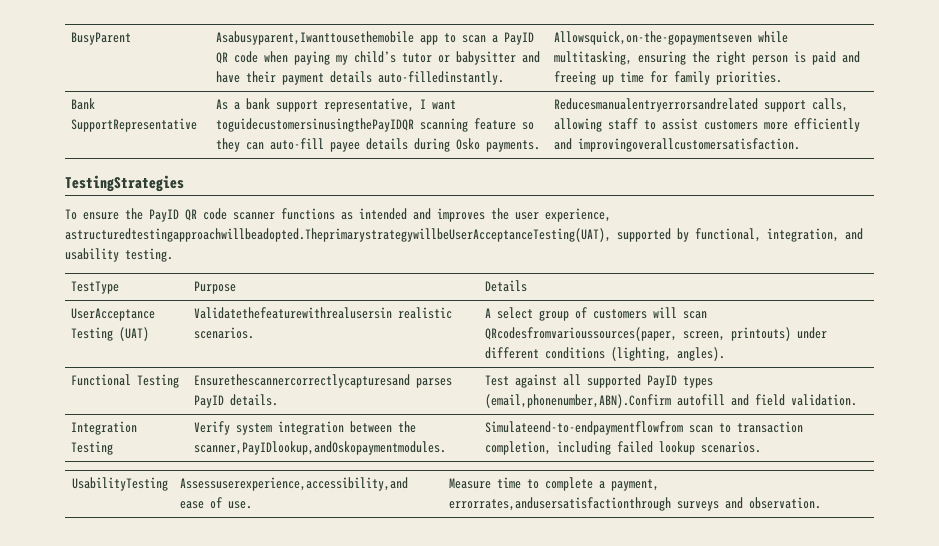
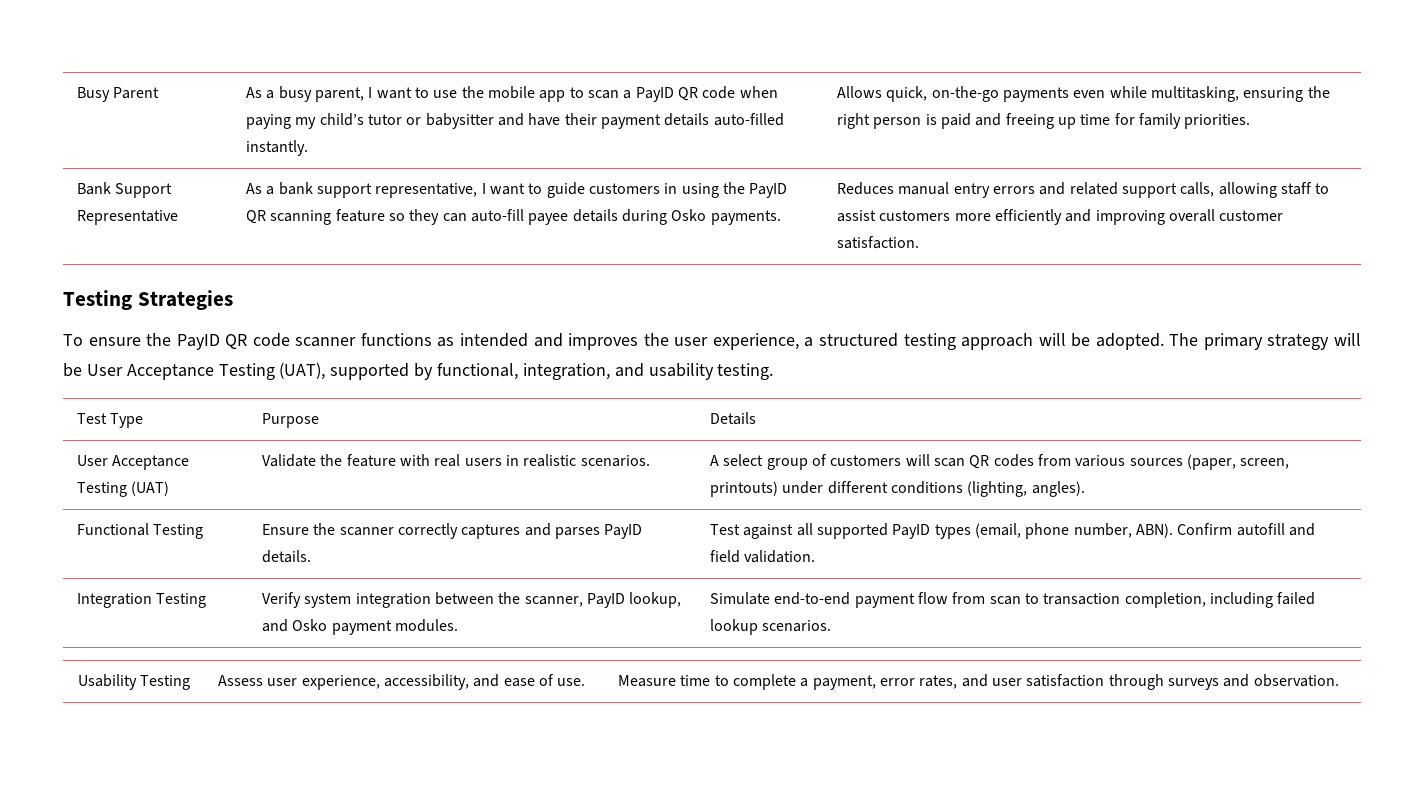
[71,32,132,45] [216,31,415,45] BusyParent | Asabusyparent,Iwanttousethemobile -> [77,87,160,102] [246,86,536,102] Busy Parent | As a busy parent, I want to use the mobile
[378,71,505,85] [554,31,753,45] auto-filledinstantly. | Allowsquick,on-the-gopaymentseven -> [713,113,784,126] [246,140,309,156] [837,86,1106,102] auto-filled instantly. | Allows quick, on-the-go payments even
[71,118,198,132] SupportRepresentative -> [115,183,173,198] [77,210,179,225] Support Representative
[216,118,415,132] toguidecustomersinusingthePayIDQR -> [528,182,788,198] [246,210,267,224] to guide customers in using the PayID QR
[554,98,759,112] Reducesmanualentryerrorsandrelated -> [837,182,1118,198] Reduces manual entry errors and related
[578,138,801,152] [65,175,184,192] improvingoverallcustomersatisfaction. // TestingStrategies -> [1095,209,1284,225] [837,236,920,249] [63,290,233,310] improving overall customer satisfaction. // Testing Strategies
[65,228,611,242] astructuredtestingapproachwillbeadopted.TheprimarystrategywillbeUserAcceptanceTesting(UAT), -> [804,333,1361,350] [63,362,326,380] a structured testing approach will be adopted. The primary strategy will be User Acceptance Testing (UAT),
[71,281,120,294] TestType -> [77,413,144,428] Test Type
[71,308,156,321] UserAcceptance -> [77,455,190,470] User Acceptance
[194,307,393,319] Validatethefeaturewithrealusersin -> [262,454,520,467] Validate the feature with real users in
[485,327,678,341] QRcodesfromvarioussources(paper, -> [969,454,1236,470] QR codes from various sources (paper,
[194,374,411,388] Ensurethescannercorrectlycapturesand -> [262,523,551,539] Ensure the scanner correctly captures and
[485,394,672,408] (email,phonenumber,ABN).Confirm -> [975,523,1233,539] (email, phone number, ABN). Confirm
[194,441,447,455] [485,421,684,435] scanner,PayIDlookup,andOskopaymentmodules. | Simulateend-to-endpaymentflowfrom -> [524,592,682,608] [262,619,459,635] [710,592,986,608] scanner, PayID lookup, and Osko payment modules. | Simulate end-to-end payment flow from
[72,477,168,491] [180,477,409,491] UsabilityTesting | Assessuserexperience,accessibility,and -> [77,674,191,690] [218,674,500,690] Usability Testing | Assess user experience, accessibility, and
[449,497,672,511] errorrates,andusersatisfactionthrough -> [880,674,1164,690] error rates, and user satisfaction through

